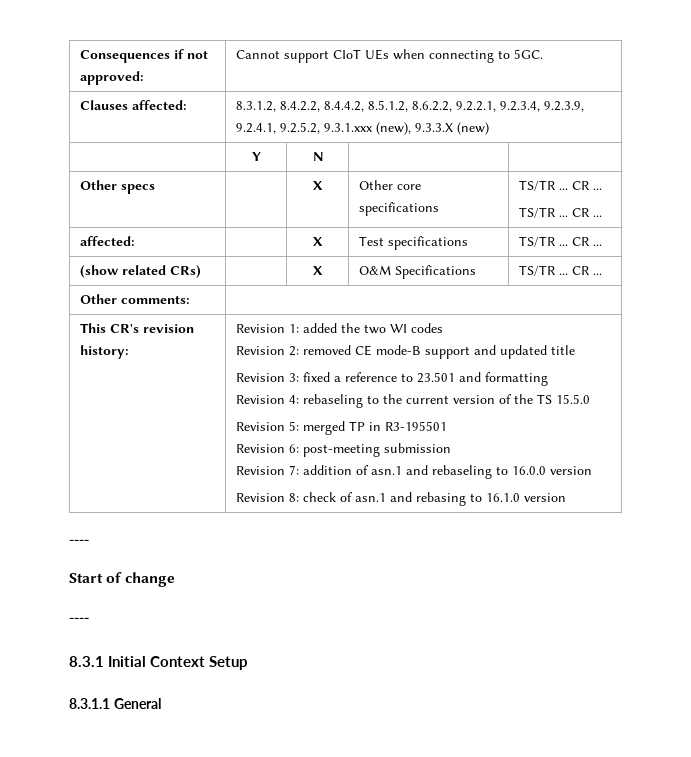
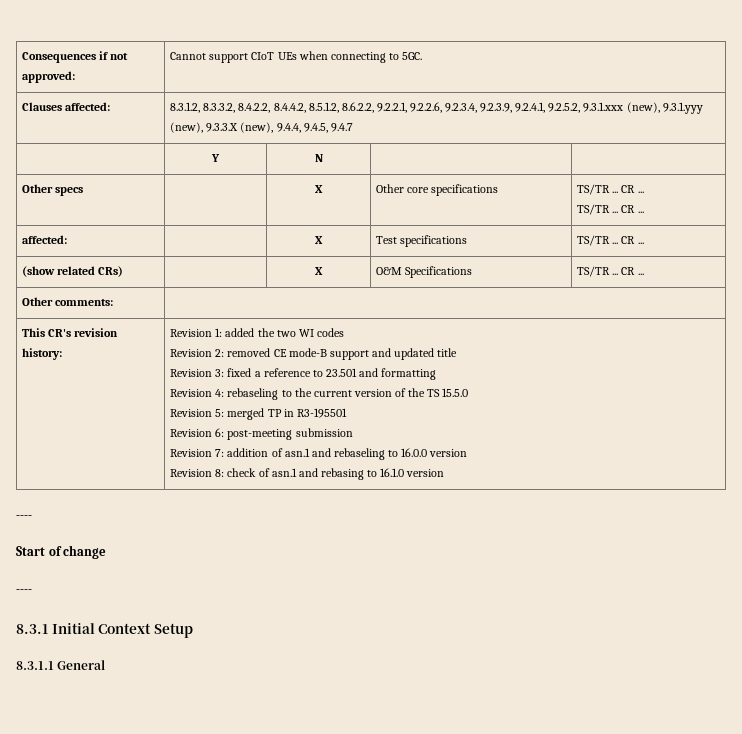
(276, 106) none -> [203,103,236,113] 8.3.3.2,
(496, 106) none -> [409,102,442,113] 9.2.2.6,
[414,122,489,135] 9.3.3.X (new) -> [662,102,703,114] [170,122,353,133] 9.3.1.yyy (new), 9.3.3.X (new), 9.4.4, 9.4.5, 9.4.7

